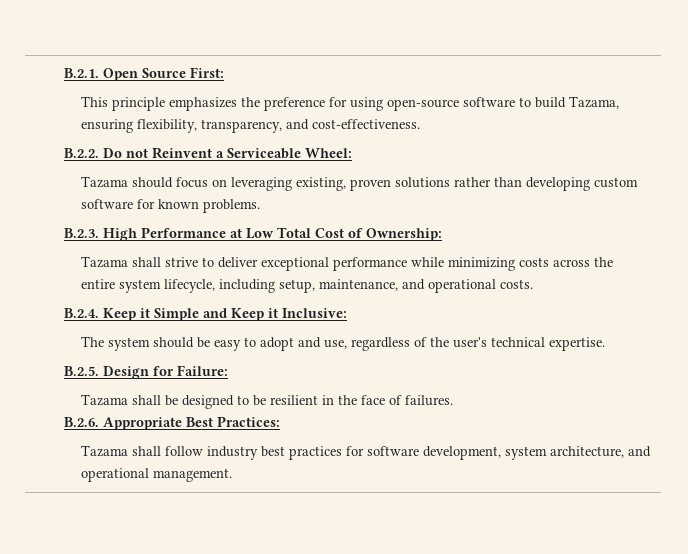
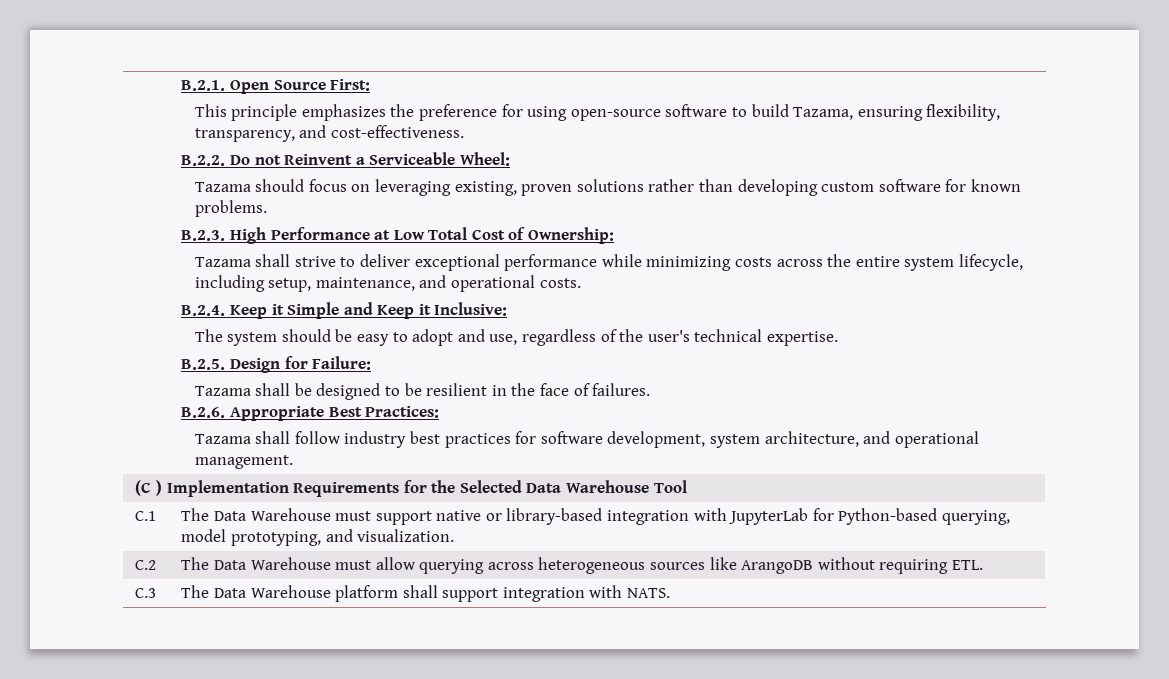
(232, 475) none -> [135,480,687,497] [135,511,157,521] [181,508,1011,525] [181,529,455,546] [135,560,157,570] [181,557,984,574] [135,588,157,598] [181,585,671,602] // (C ) Implementation Requirements for the Selected Data Warehouse Tool // C.1 | The Data Warehouse must support native or library-based integration with JupyterLab for Python-based querying, model prototyping, and visualization. // C.2 | The Data Warehouse must allow querying across heterogeneous sources like ArangoDB without requiring ETL. // C.3 | The Data Warehouse platform shall support integration with NATS.

